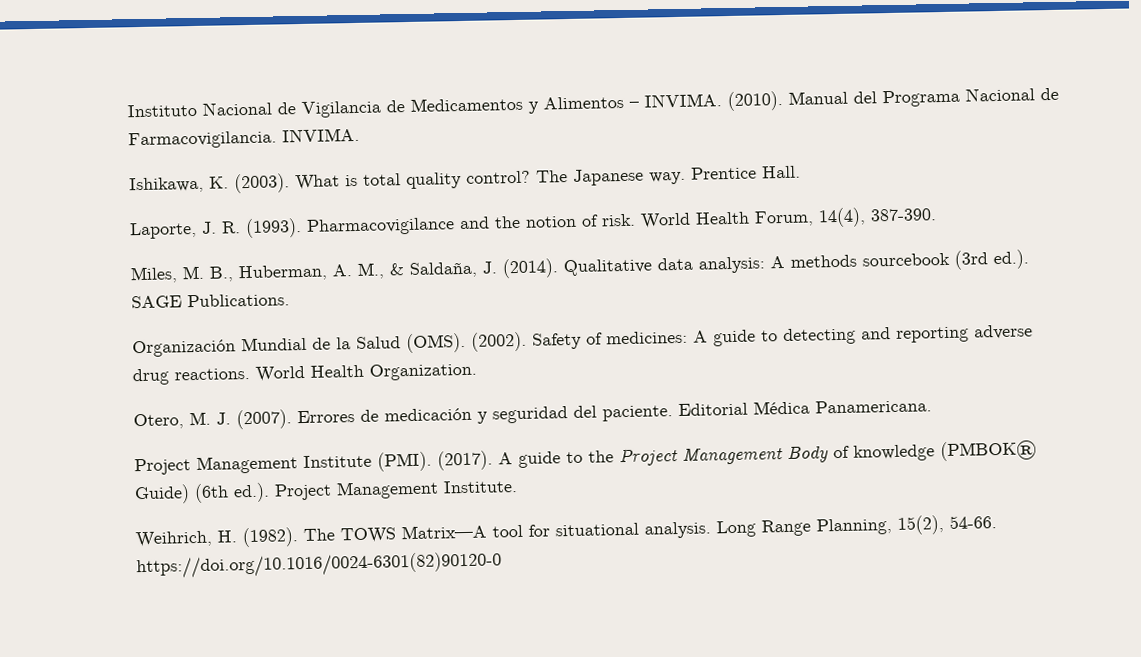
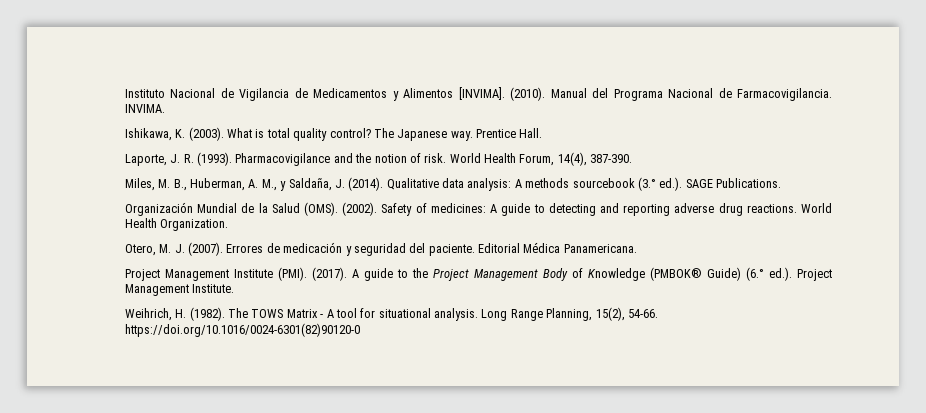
[629,93,723,108] – INVIMA. -> [458,87,505,100] [INVIMA].
[389,263,405,276] & -> [280,181,287,191] y
[954,250,989,270] (3rd -> [637,177,656,191] (3.°
[853,444,936,462] knowledge -> [587,268,645,281] Knowledge
[194,483,230,504] (6th -> [745,267,764,281] (6.°
[401,524,488,540] Matrix—A -> [286,309,334,318] Matrix - A

